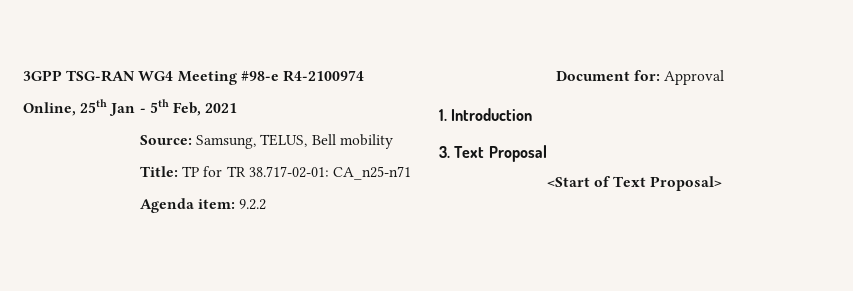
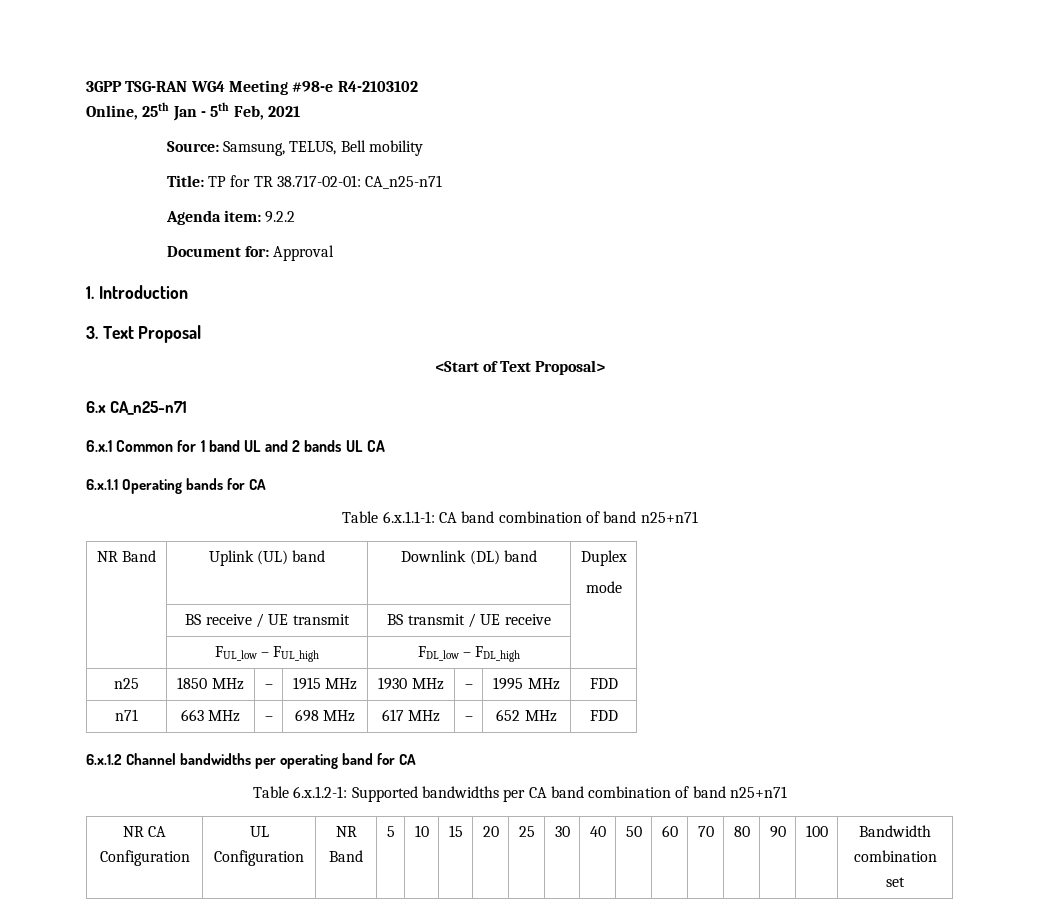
[282,70,364,82] R4-2100974 -> [337,81,418,92] R4-2103102
(723, 183) none -> [86,401,188,415] [86,440,385,452] [86,478,267,494] [342,511,698,523] [96,550,157,562] [208,550,326,566] [401,550,537,565] [580,550,627,566] [585,581,622,593] [185,613,350,628] [387,613,551,628] [214,646,320,662] [417,646,521,662] [114,678,139,689] [177,677,244,690] [264,684,273,689] [292,677,358,690] [378,677,444,690] [464,684,473,689] [493,677,560,690] [589,678,618,689] [115,709,138,721] [180,709,241,722] [264,716,273,721] [294,709,356,722] [381,709,441,722] [464,716,473,721] [496,709,557,722] [589,710,618,721] [86,753,417,769] [252,786,788,802] [122,826,167,837] [99,850,190,866] [249,826,269,837] [214,850,304,866] [335,826,357,837] [329,850,363,862] [386,826,395,837] [414,825,429,837] [448,825,463,837] [482,826,499,837] [518,826,535,837] [554,826,570,837] [589,826,606,837] [625,826,642,837] [661,825,678,837] [697,826,714,837] [733,826,750,837] [769,826,786,838] [805,825,828,837] [859,825,931,837] [853,850,937,862] [886,877,905,887] // 6.x CA_n25-n71 // 6.x.1 Common for 1 band UL and 2 bands UL CA // 6.x.1.1 Operating bands for CA // Table 6.x.1.1-1: CA band combination of band n25+n71 // NR Band | Uplink (UL) band | Downlink (DL) band | Duplex // mode // | BS receive / UE transmit | BS transmit / UE receive | // | FUL_low – FUL_high | FDL_low – FDL_high | // n25 | 1850 MHz | – | 1915 MHz | 1930 MHz | – | 1995 MHz | FDD // n71 | 663 MHz | – | 698 MHz | 617 MHz | – | 652 MHz | FDD // 6.x.1.2 Channel bandwidths per operating band for CA // Table 6.x.1.2-1: Supported bandwidths per CA band combination of band n25+n71 // NR CA Configuration | UL Configuration | NR Band | 5 | 10 | 15 | 20 | 25 | 30 | 40 | 50 | 60 | 70 | 80 | 90 | 100 | Bandwidth combination set

